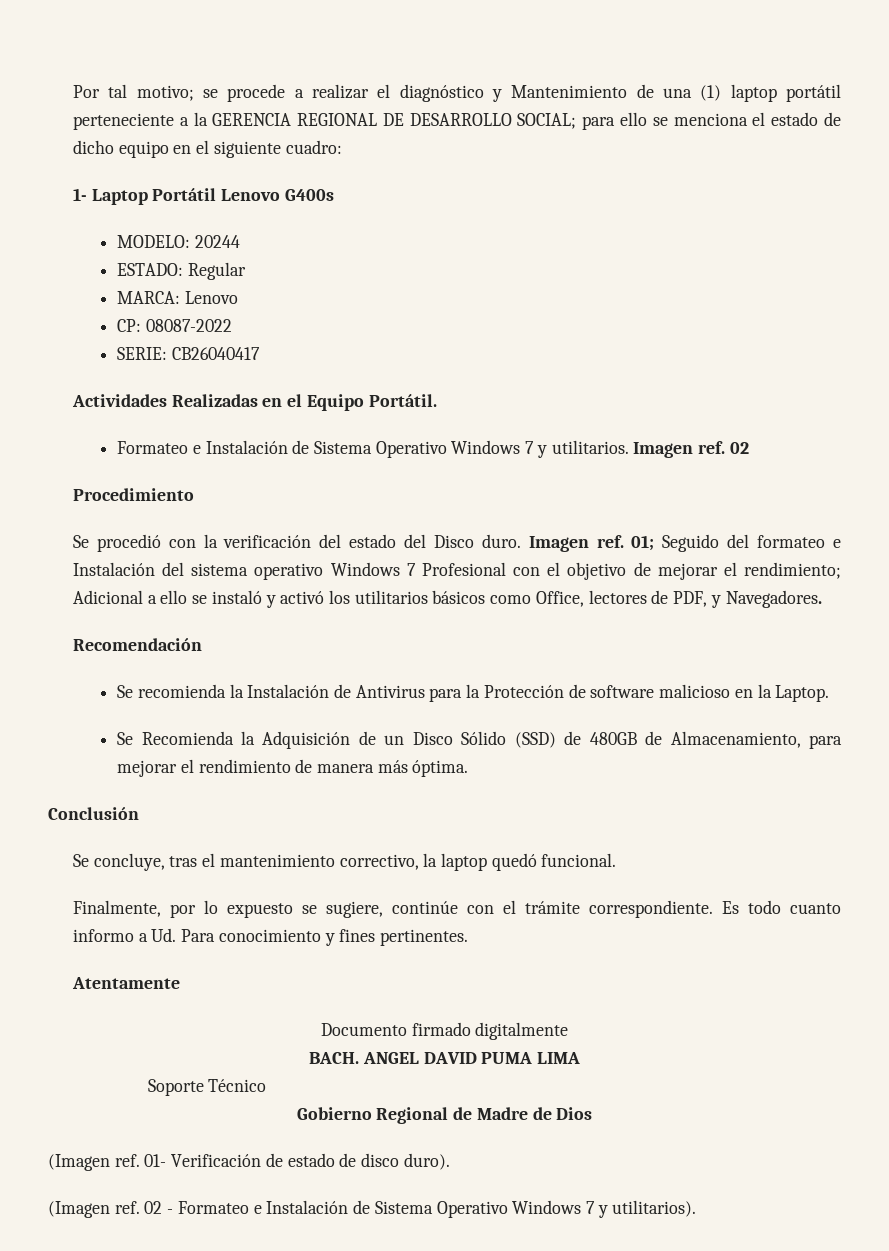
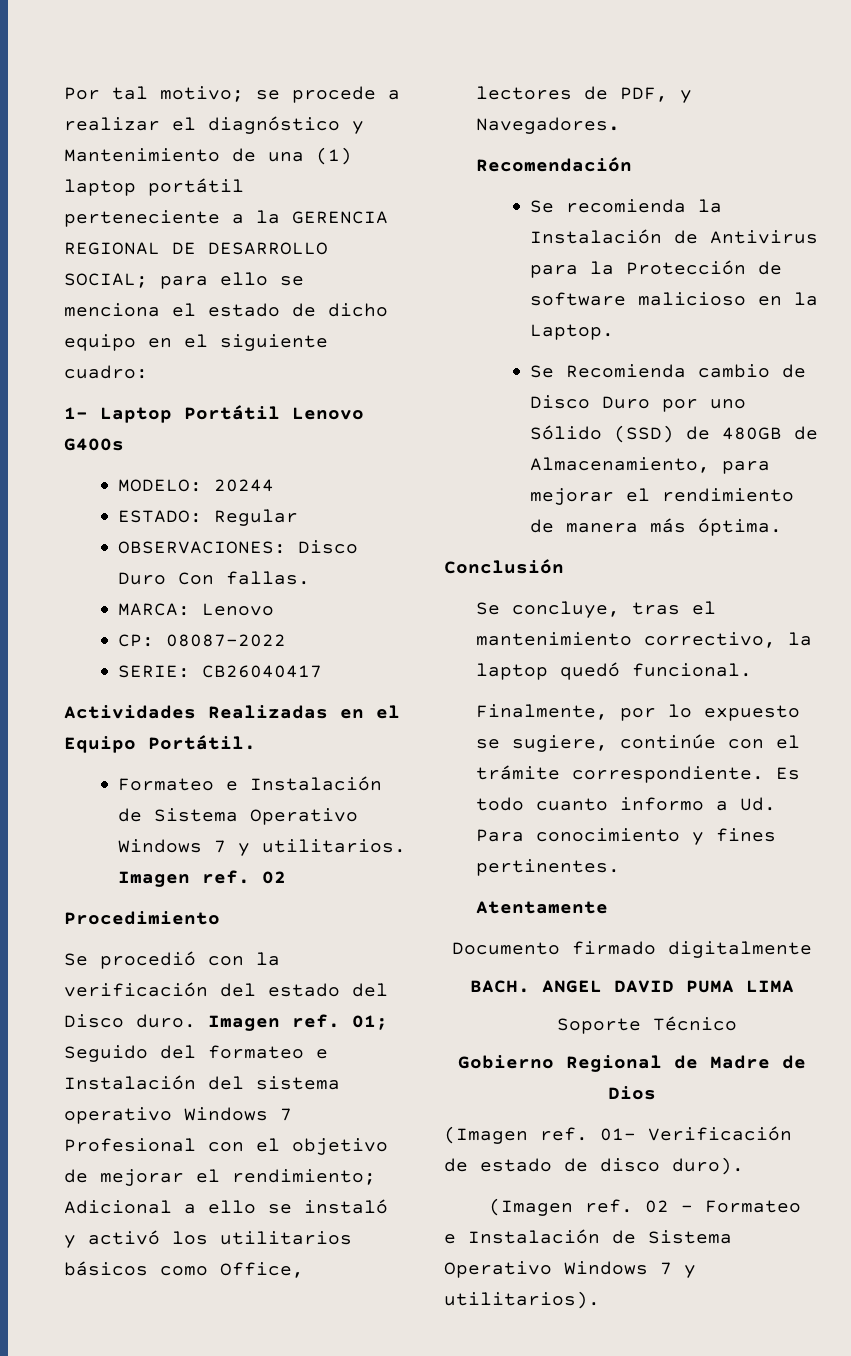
(246, 271) none -> [118,540,359,554] [118,571,311,585] // OBSERVACIONES: Disco Duro Con fallas.
[240,731,453,749] la Adquisición de un Disco -> [698,364,807,378] [530,395,747,412] cambio de Disco Duro por uno

